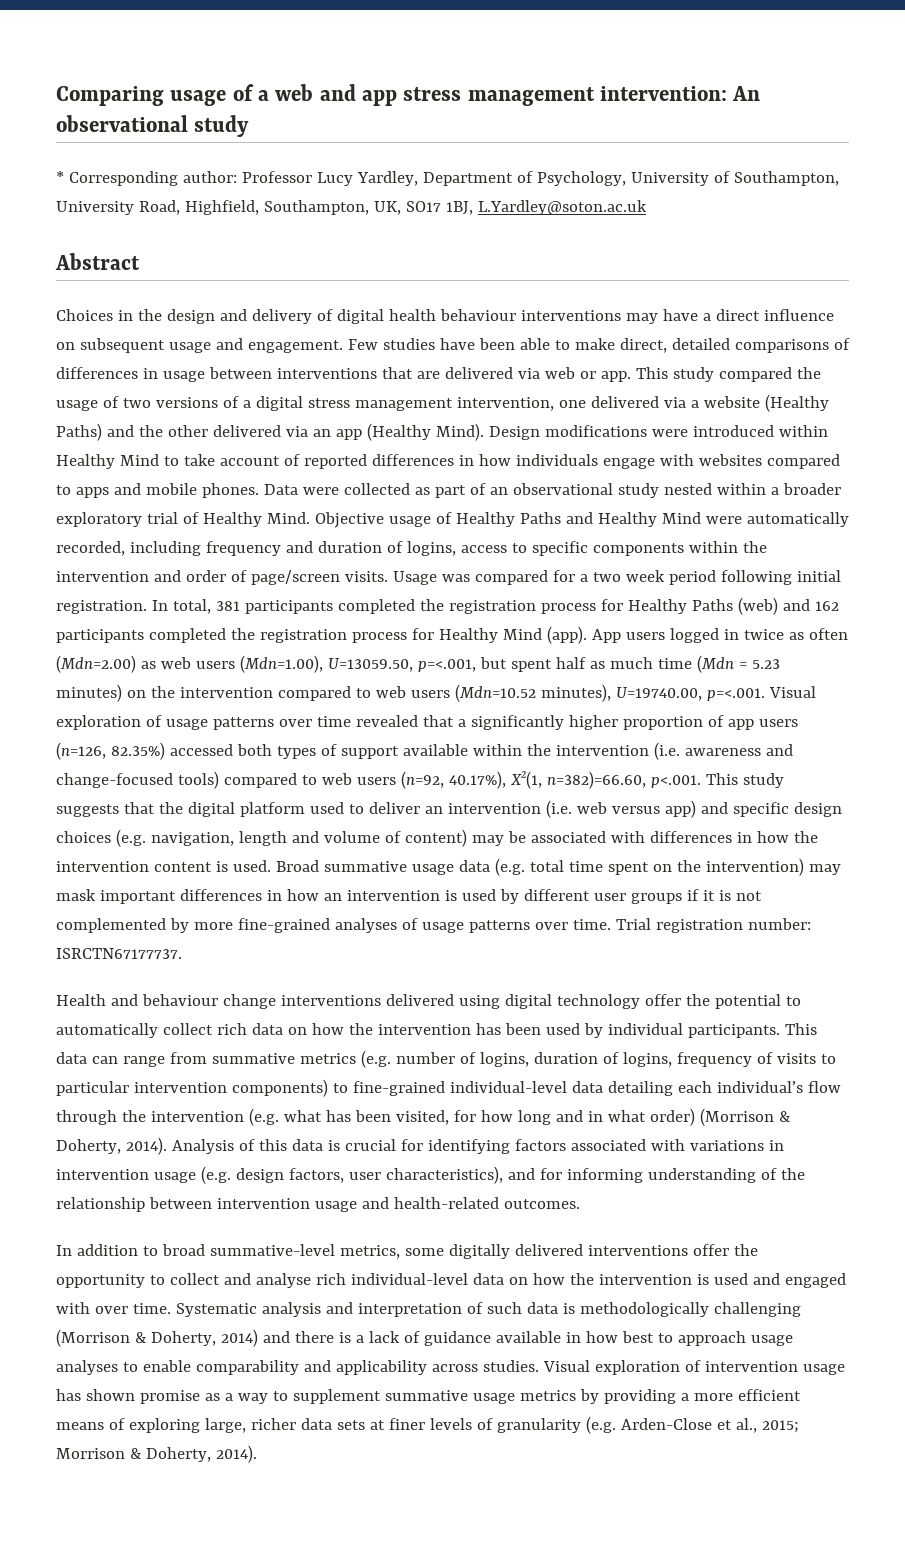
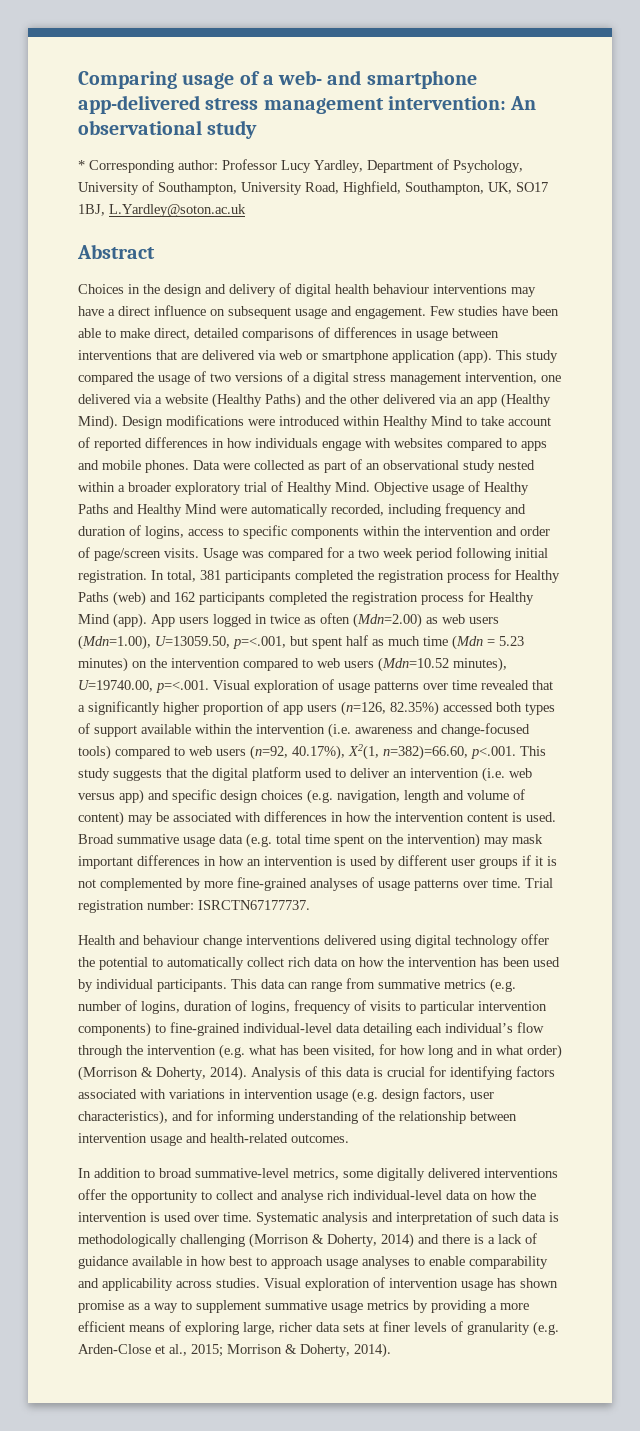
[275,84,398,106] web and app -> [278,70,477,89] [78,95,200,114] web- and smartphone app-delivered
[600,371,631,382] app. -> [322,349,492,364] smartphone application (app).
[752,1273,846,1288] [56,1302,90,1314] and engaged with -> (191, 1217) none

